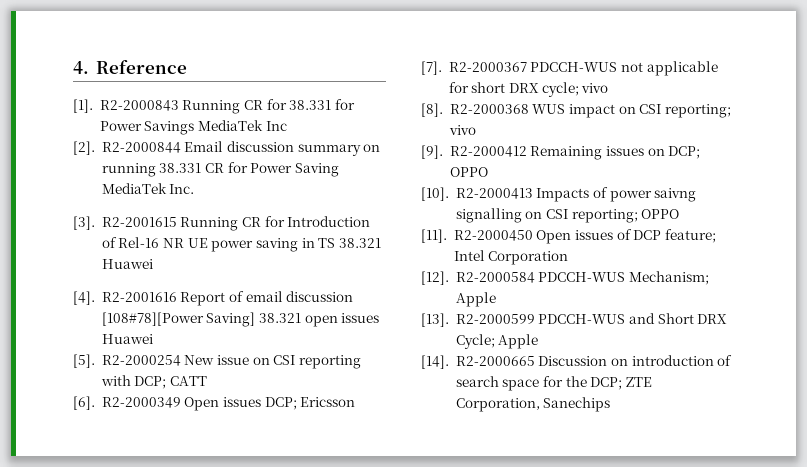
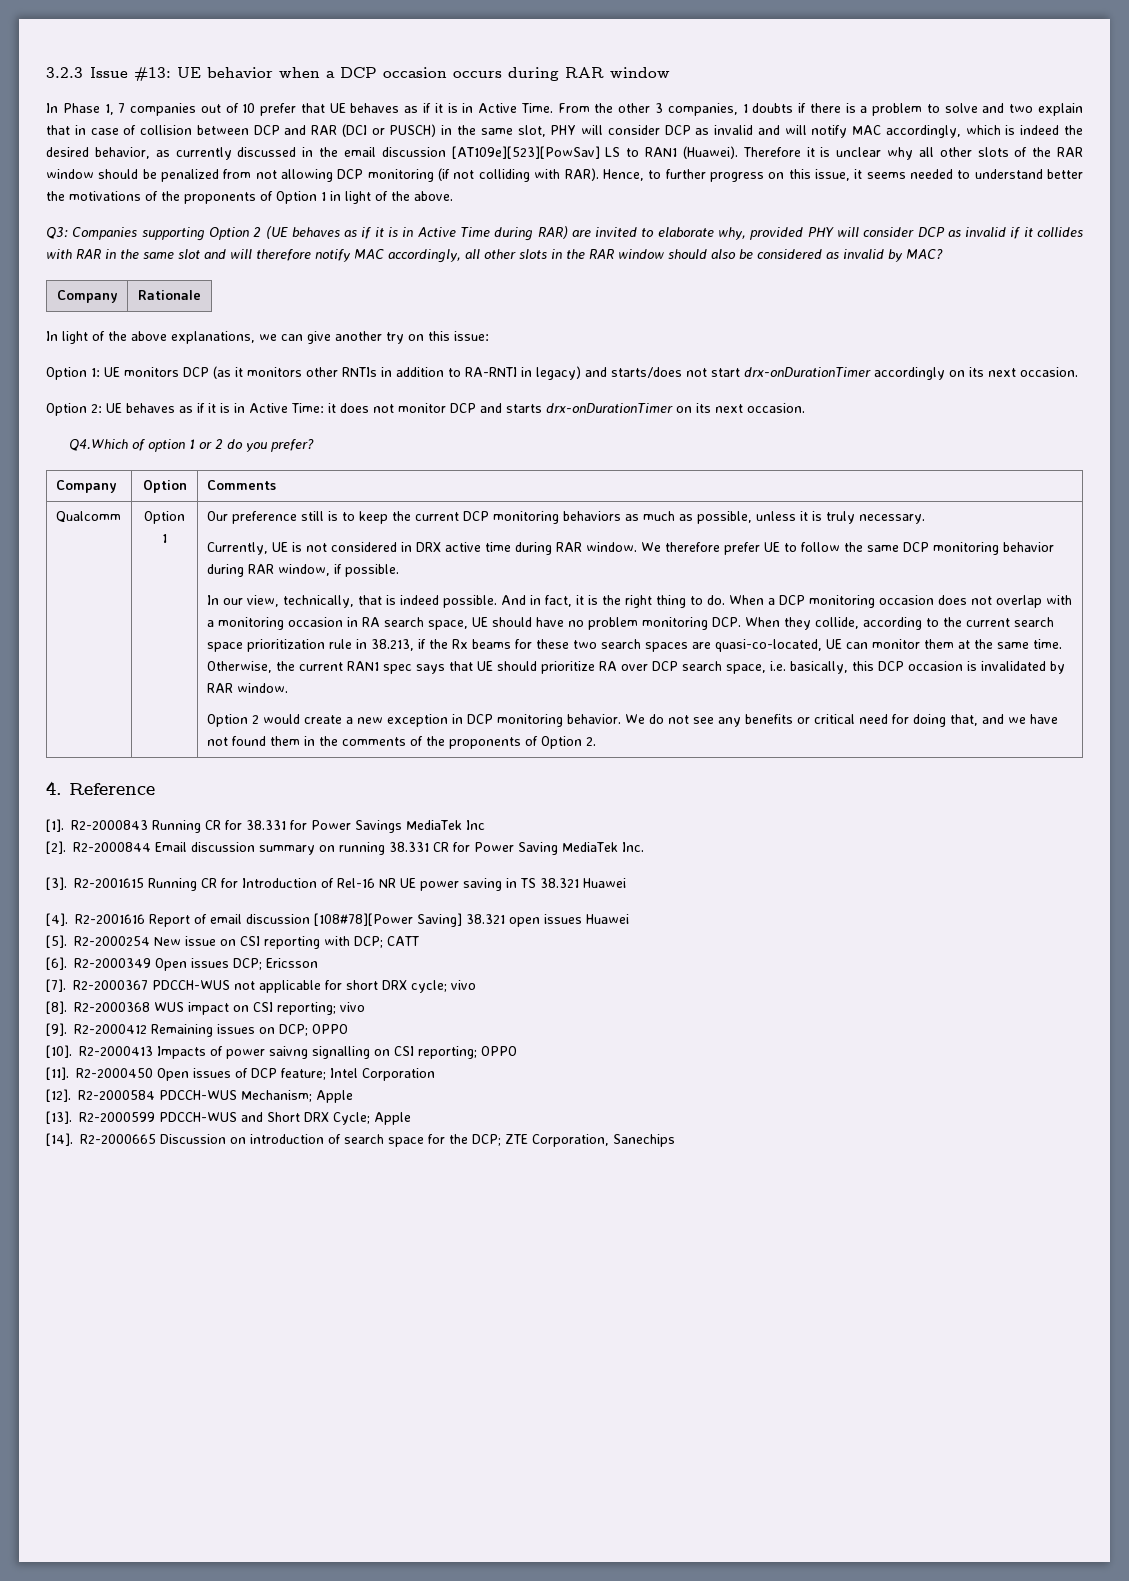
(73, 67) none -> [46,67,670,81] [46,103,1084,116] [46,124,1083,138] [46,146,1084,160] [46,168,1083,182] [46,191,453,204] [46,226,1083,241] [46,249,943,263] [56,290,118,303] [138,290,201,300] [46,331,489,344] [46,366,1078,380] [46,403,805,416] [69,439,315,452] [55,480,117,493] [142,480,187,493] [206,480,276,490] [55,511,121,523] [144,511,185,524] [162,534,167,543] [206,511,925,524] [206,542,1054,555] [206,564,399,577] [206,595,1072,608] [206,617,1054,630] [206,639,1062,652] [206,661,1065,674] [206,683,288,693] [206,714,1058,727] [206,736,596,749] 3.2.3 Issue #13: UE behavior when a DCP occasion occurs during RAR window // In Phase 1, 7 companies out of 10 prefer that UE behaves as if it is in Active Time. From the other 3 companies, 1 doubts if there is a problem to solve and two explain that in case of collision between DCP and RAR (DCI or PUSCH) in the same slot, PHY will consider DCP as invalid and will notify MAC accordingly, which is indeed the desired behavior, as currently discussed in the email discussion [AT109e][523][PowSav] LS to RAN1 (Huawei). Therefore it is unclear why all other slots of the RAR window should be penalized from not allowing DCP monitoring (if not colliding with RAR). Hence, to further progress on this issue, it seems needed to understand better the motivations of the proponents of Option 1 in light of the above. // Q3: Companies supporting Option 2 (UE behaves as if it is in Active Time during RAR) are invited to elaborate why, provided PHY will consider DCP as invalid if it collides with RAR in the same slot and will therefore notify MAC accordingly, all other slots in the RAR window should also be considered as invalid by MAC? // Company | Rationale // In light of the above explanations, we can give another try on this issue: // Option 1: UE monitors DCP (as it monitors other RNTIs in addition to RA-RNTI in legacy) and starts/does not start drx-onDurationTimer accordingly on its next occasion. // Option 2: UE behaves as if it is in Active Time: it does not monitor DCP and starts drx-onDurationTimer on its next occasion. // Q4.Which of option 1 or 2 do you prefer? // Company | Option | Comments // Qualcomm | Option 1 | Our preference still is to keep the current DCP monitoring behaviors as much as possible, unless it is truly necessary. // Currently, UE is not considered in DRX active time during RAR window. We therefore prefer UE to follow the same DCP monitoring behavior during RAR window, if possible. // In our view, technically, that is indeed possible. And in fact, it is the right thing to do. When a DCP monitoring occasion does not overlap with a monitoring occasion in RA search space, UE should have no problem monitoring DCP. When they collide, according to the current search space prioritization rule in 38.213, if the Rx beams for these two search spaces are quasi-co-located, UE can monitor them at the same time. Otherwise, the current RAN1 spec says that UE should prioritize RA over DCP search space, i.e. basically, this DCP occasion is invalidated by RAR window. // Option 2 would create a new exception in DCP monitoring behavior. We do not see any benefits or critical need for doing that, and we have not found them in the comments of the proponents of Option 2. //

